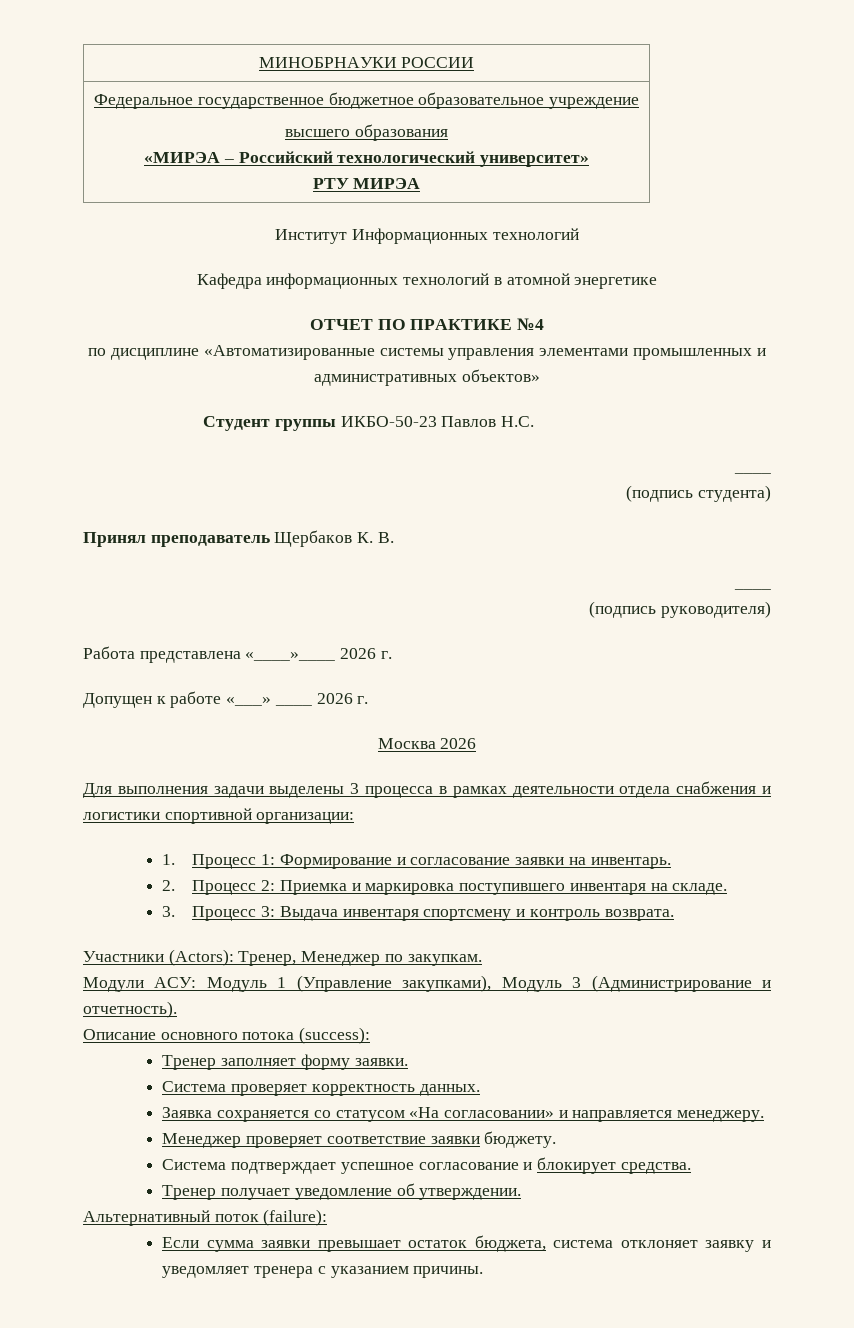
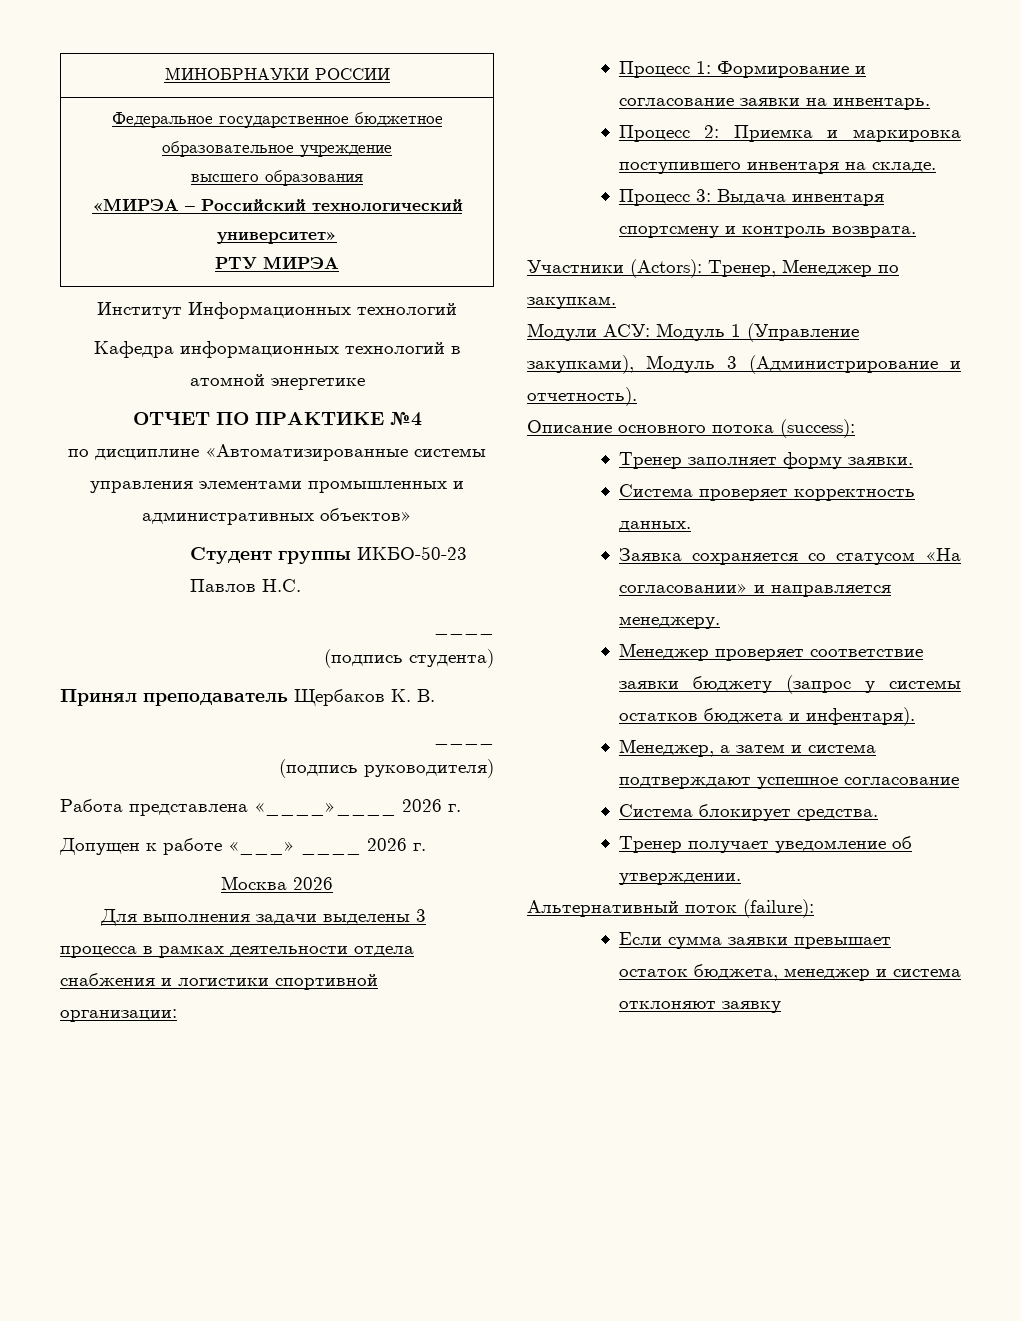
[162,854,176,865] 1. -> (177, 1015) none
[162,880,176,891] 2. -> (930, 104) none
[162,906,176,917] 3. -> (936, 167) none
[484,1131,557,1148] [162,1159,533,1174] бюджету. // Система подтверждает успешное согласование и -> [692,675,961,694] [618,707,915,726] [618,739,876,757] [618,777,959,789] [618,804,693,817] бюджету (запрос у системы остатков бюджета и инфентаря). // Менеджер, а затем и система подтверждают успешное согласование // Система
[553,1240,771,1252] [162,1266,484,1278] система отклоняет заявку и уведомляет тренера с указанием причины. -> [783,968,961,981] [618,1001,781,1013] менеджер и система отклоняют заявку

